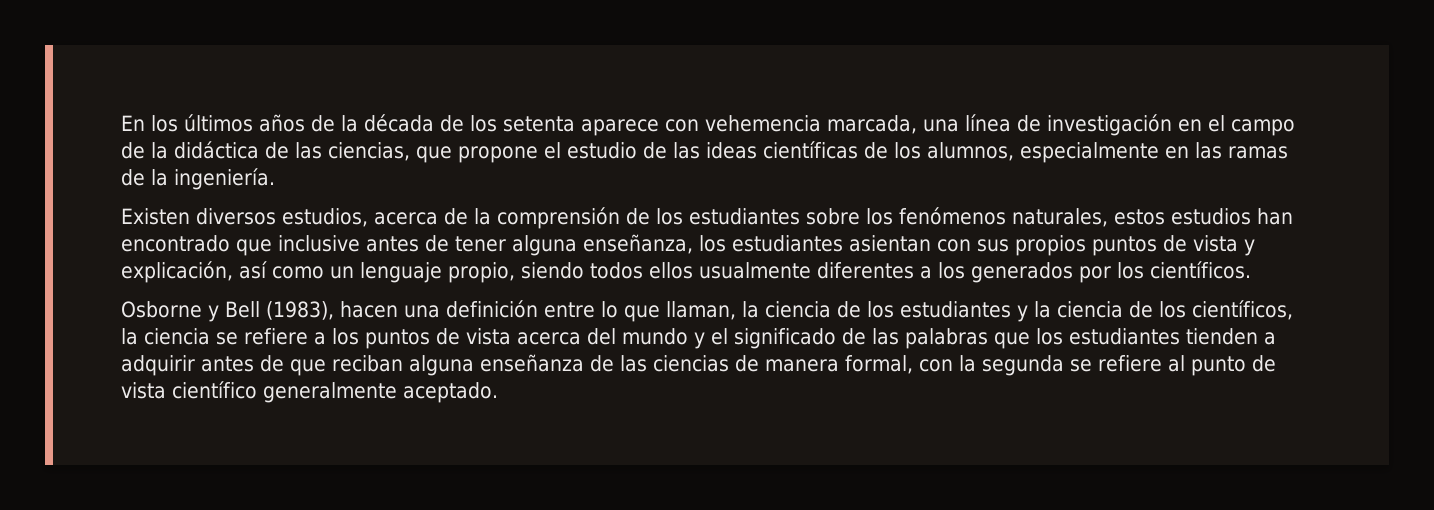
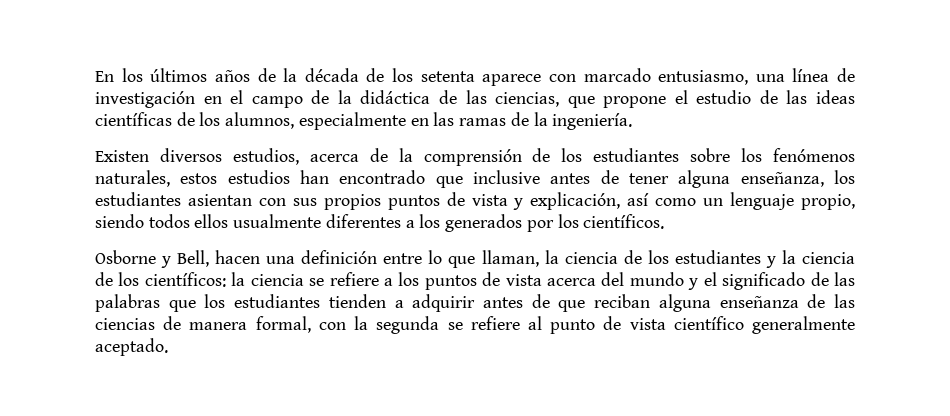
[705,115,917,134] vehemencia marcada, -> [583,68,749,85] marcado entusiasmo,
[225,301,334,320] Bell (1983), -> [177,250,210,267] Bell,
[1192,300,1293,320] científicos, -> [144,272,226,287] científicos:

